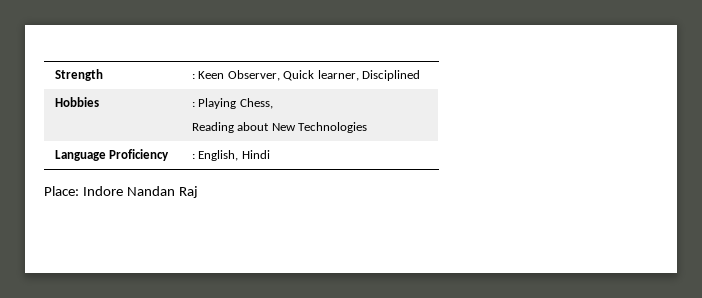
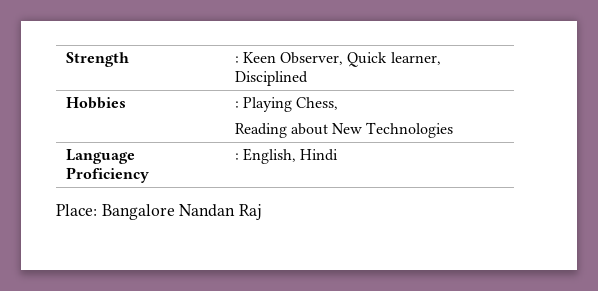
[82,186,123,196] Indore -> [101,204,175,220] Bangalore

